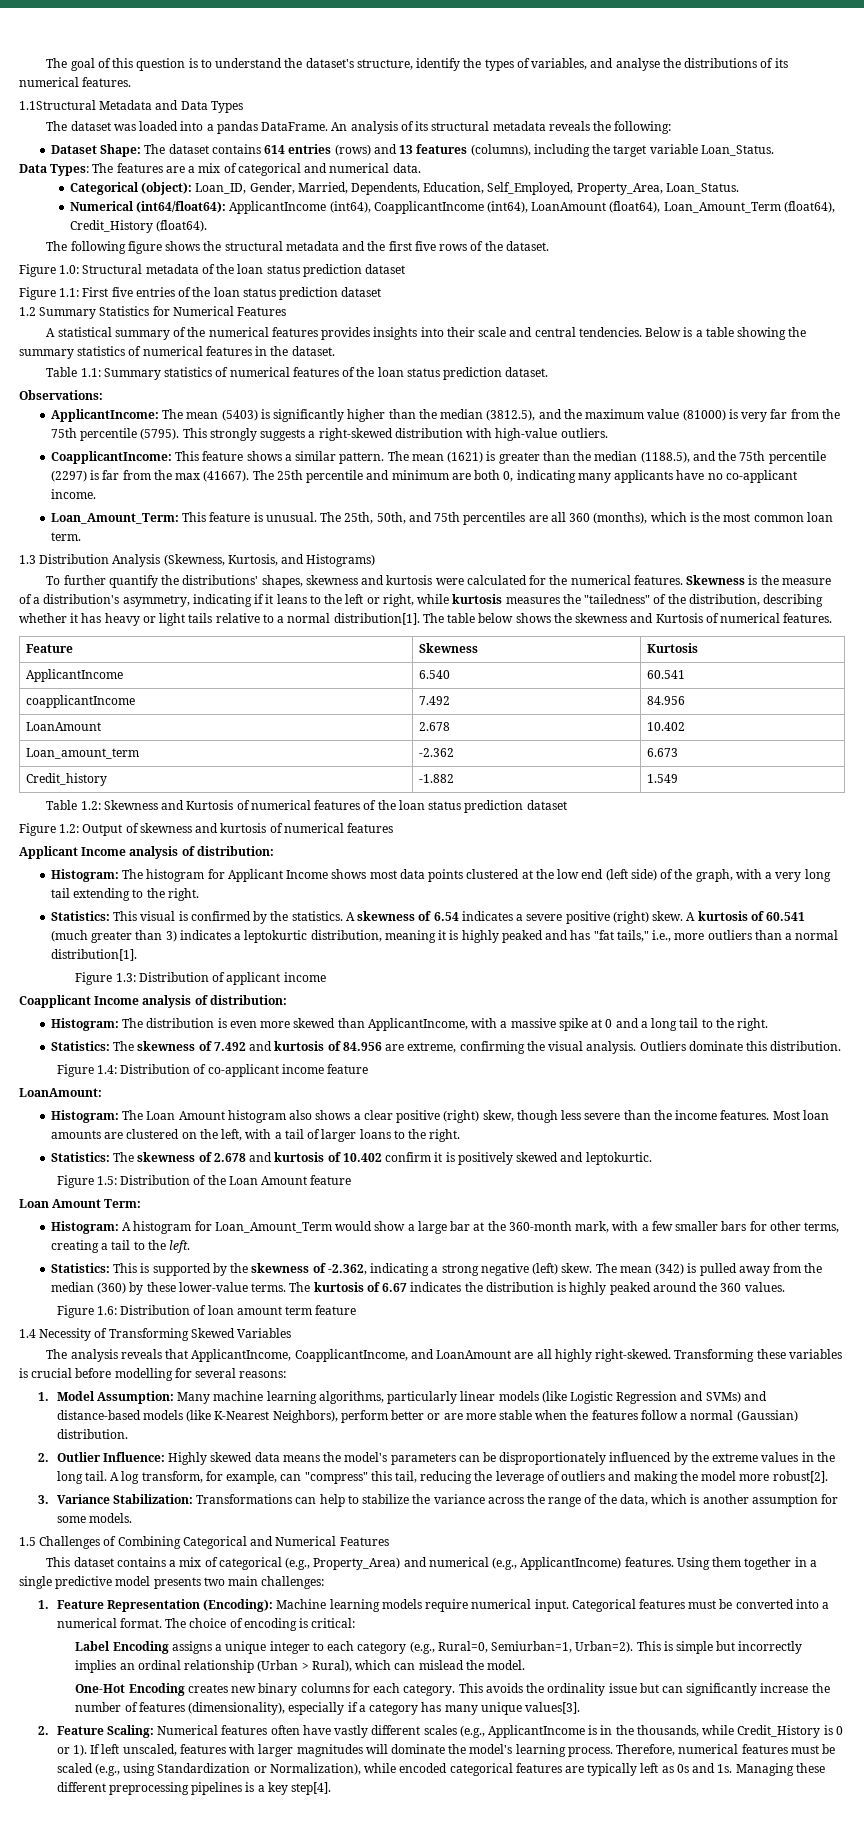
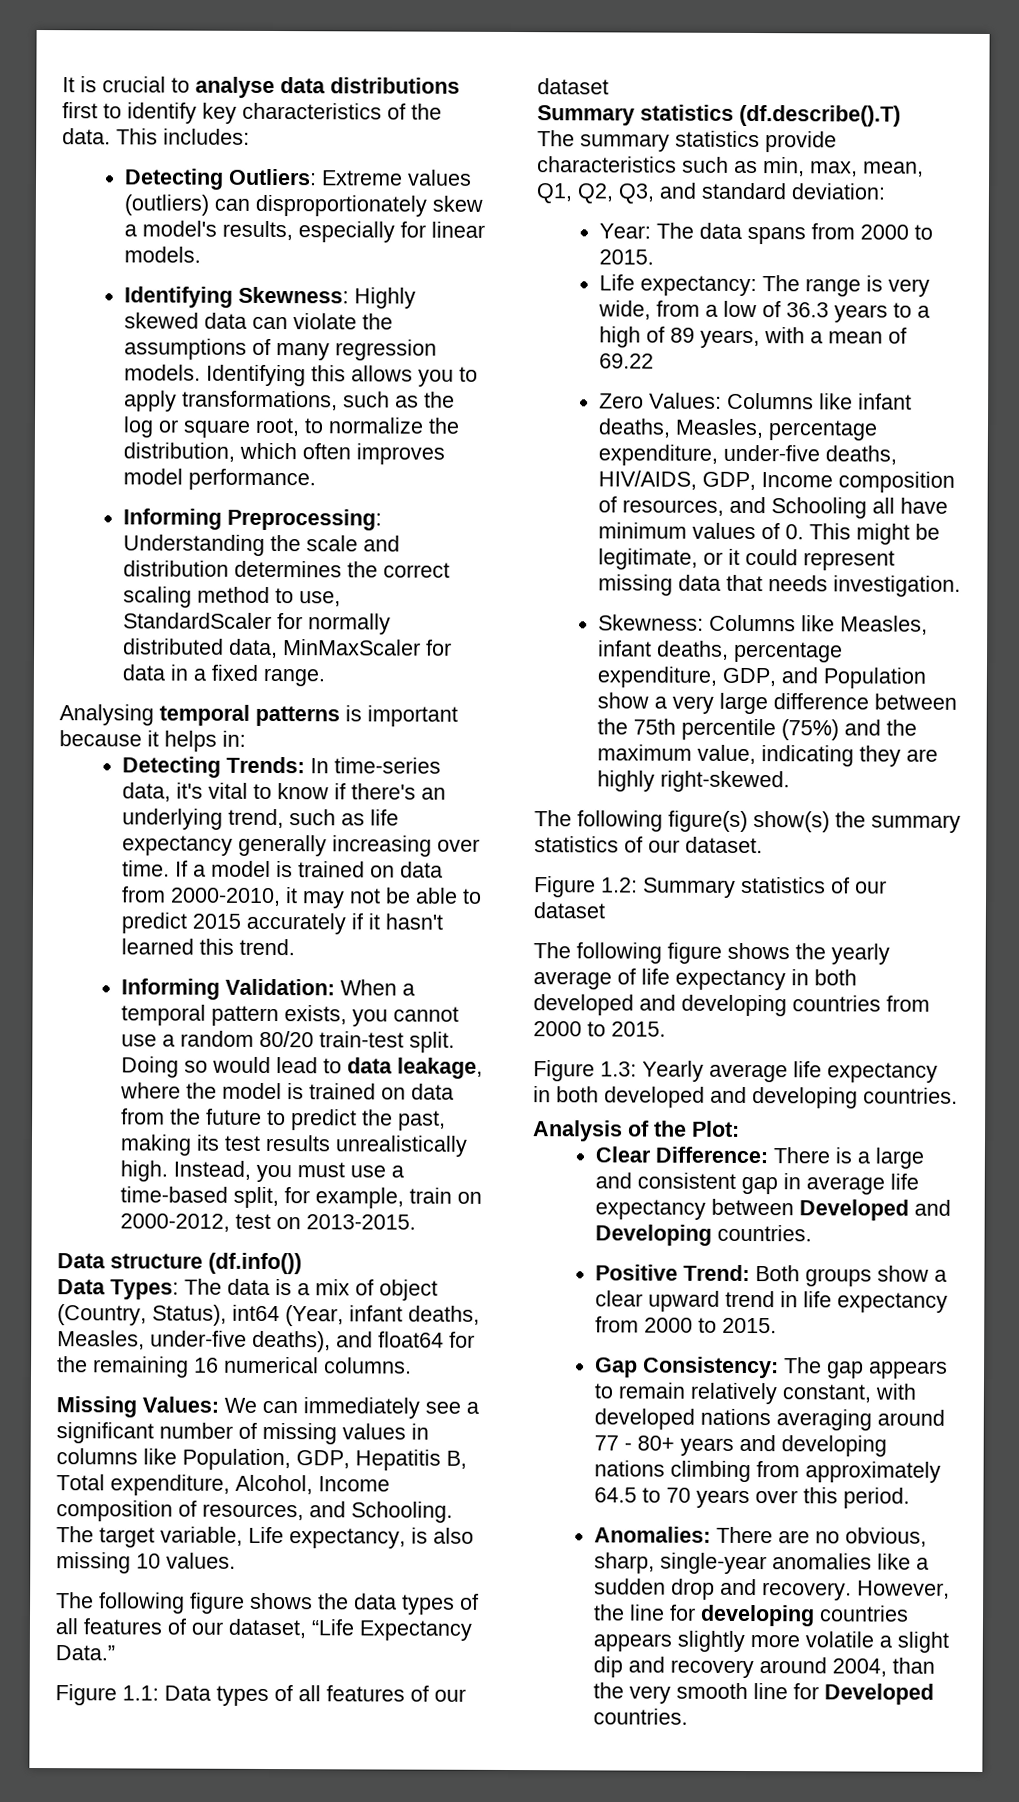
[46,58,788,71] [19,77,132,87] [19,100,243,113] [46,121,672,134] [51,144,774,157] The goal of this question is to understand the dataset's structure, identify the types of variables, and analyse the distributions of its numerical features. // 1.1Structural Metadata and Data Types // The dataset was loaded into a pandas DataFrame. An analysis of its structural metadata reveals the following: // Dataset Shape: The dataset contains 614 entries (rows) and 13 features (columns), including the target variable Loan_Status. -> [62,76,460,99] [62,102,442,124] [62,128,250,145] [124,168,473,190] [124,194,484,217] [124,220,486,243] [124,246,202,263] [124,286,417,309] [124,312,394,330] [124,338,438,361] [124,364,479,387] [124,390,456,412] [123,416,461,438] [123,442,446,465] [123,468,317,491] [123,508,383,531] [123,534,401,556] [123,560,451,578] [123,586,342,608] [123,612,392,635] [123,638,453,659] [122,664,326,687] [59,704,458,727] [59,730,246,752] [122,756,442,778] [122,782,447,802] [122,808,400,830] [122,834,481,857] [122,860,444,878] [121,886,483,909] [121,912,444,935] [121,938,296,956] [121,978,416,1000] [121,1004,460,1027] [121,1030,456,1053] [121,1056,484,1079] [120,1082,455,1100] [121,1108,447,1131] [120,1134,469,1157] [120,1160,405,1183] [120,1186,483,1209] [120,1213,417,1232] [57,1252,302,1275] It is crucial to analyse data distributions first to identify key characteristics of the data. This includes: // Detecting Outliers: Extreme values (outliers) can disproportionately skew a model's results, especially for linear models. // Identifying Skewness: Highly skewed data can violate the assumptions of many regression models. Identifying this allows you to apply transformations, such as the log or square root, to normalize the distribution, which often improves model performance. // Informing Preprocessing: Understanding the scale and distribution determines the correct scaling method to use, StandardScaler for normally distributed data, MinMaxScaler for data in a fixed range. // Analysing temporal patterns is important because it helps in: // Detecting Trends: In time-series data, it's vital to know if there's an underlying trend, such as life expectancy generally increasing over time. If a model is trained on data from 2000-2010, it may not be able to predict 2015 accurately if it hasn't learned this trend. // Informing Validation: When a temporal pattern exists, you cannot use a random 80/20 train-test split. Doing so would lead to data leakage, where the model is trained on data from the future to predict the past, making its test results unrealistically high. Instead, you must use a time-based split, for example, train on 2000-2012, test on 2013-2015. // Data structure (df.info())
[116,163,421,176] [69,182,739,195] [69,201,835,214] [69,220,208,233] [46,241,549,254] [19,264,406,277] [19,287,382,300] [19,306,287,319] [46,327,807,340] [19,346,335,359] [46,367,101,377] features are a mix of categorical and numerical data. // Categorical (object): Loan_ID, Gender, Married, Dependents, Education, Self_Employed, Property_Area, Loan_Status. // Numerical (int64/float64): ApplicantIncome (int64), CoapplicantIncome (int64), LoanAmount (float64), Loan_Amount_Term (float64), Credit_History (float64). // The following figure shows the structural metadata and the first five rows of the dataset. // Figure 1.0: Structural metadata of the loan status prediction dataset // Figure 1.1: First five entries of the loan status prediction dataset // 1.2 Summary Statistics for Numerical Features // A statistical summary of the numerical features provides insights into their scale and central tendencies. Below is a table showing the summary statistics of numerical features in the dataset. // Table 1.1: -> [227,1278,438,1301] [57,1304,480,1327] [57,1330,475,1353] [57,1356,412,1378] [56,1396,479,1419] [56,1422,429,1445] [56,1448,467,1471] [56,1474,390,1496] [56,1500,453,1523] [56,1526,474,1549] [56,1552,236,1574] [56,1592,479,1615] [55,1618,472,1641] [55,1645,115,1661] [55,1684,466,1706] [537,78,609,95] [537,104,901,127] [537,130,837,153] [537,156,924,177] [536,182,886,204] [599,222,934,245] [599,249,655,265] [599,274,931,297] [598,300,931,323] [599,326,908,349] [599,353,655,369] [599,392,913,410] [598,418,879,441] [598,444,898,466] [598,470,956,493] [598,496,949,519] [598,522,941,545] [598,548,896,571] [598,574,962,597] [598,614,929,635] [598,640,844,663] [597,666,927,689] [597,692,958,715] [597,718,918,741] [597,744,939,767] [597,770,791,793] [534,810,961,833] [534,836,763,854] [534,876,638,898] data is a mix of object (Country, Status), int64 (Year, infant deaths, Measles, under-five deaths), and float64 for the remaining 16 numerical columns. // Missing Values: We can immediately see a significant number of missing values in columns like Population, GDP, Hepatitis B, Total expenditure, Alcohol, Income composition of resources, and Schooling. The target variable, Life expectancy, is also missing 10 values. // The following figure shows the data types of all features of our dataset, “Life Expectancy Data.” // Figure 1.1: Data types of all features of our dataset // Summary statistics (df.describe().T) // The summary statistics provide characteristics such as min, max, mean, Q1, Q2, Q3, and standard deviation: // Year: The data spans from 2000 to 2015. // Life expectancy: The range is very wide, from a low of 36.3 years to a high of 89 years, with a mean of 69.22 // Zero Values: Columns like infant deaths, Measles, percentage expenditure, under-five deaths, HIV/AIDS, GDP, Income composition of resources, and Schooling all have minimum values of 0. This might be legitimate, or it could represent missing data that needs investigation. // Skewness: Columns like Measles, infant deaths, percentage expenditure, GDP, and Population show a very large difference between the 75th percentile (75%) and the maximum value, indicating they are highly right-skewed. // The following figure(s) show(s) the summary statistics of our dataset. // Figure 1.2:
[229,367,549,380] [19,390,103,400] [51,409,840,422] [51,428,608,441] [51,451,826,464] [51,470,797,483] [51,489,97,499] [51,512,833,525] [51,532,82,541] [19,554,376,567] [46,575,831,588] [19,594,824,607] [19,613,833,626] [26,644,74,653] [419,643,479,653] [647,643,699,653] [26,669,124,682] [419,670,451,679] [647,670,686,679] [26,695,136,708] [419,696,451,705] [647,696,686,705] [26,722,102,731] [419,722,451,731] [647,722,686,731] [26,748,140,759] [419,748,455,757] [647,748,679,757] [26,773,108,786] [419,774,455,783] [647,774,679,783] [46,800,567,813] [19,823,394,836] [19,846,274,859] [51,869,831,882] [51,888,199,901] [51,911,806,924] [51,930,839,943] [51,949,138,961] [75,972,326,985] [19,995,287,1008] [51,1018,769,1031] [51,1041,842,1054] [56,1064,369,1077] [19,1088,102,1097] [51,1110,829,1123] [51,1129,461,1142] [51,1152,652,1165] [56,1175,352,1188] [19,1199,142,1208] [51,1221,840,1234] [51,1240,191,1253] [51,1263,823,1276] [51,1282,785,1295] [56,1305,357,1318] [19,1328,292,1341] [46,1349,842,1362] [19,1368,287,1381] [37,1391,767,1404] [56,1410,798,1423] [56,1429,128,1439] [37,1452,835,1465] [56,1471,828,1484] [37,1494,839,1507] [56,1513,132,1523] [19,1536,389,1549] [46,1557,817,1570] [19,1576,325,1589] [37,1599,830,1612] [56,1618,356,1631] [75,1641,803,1654] [75,1660,526,1673] [75,1683,830,1696] [75,1702,581,1715] [37,1725,843,1738] [56,1744,836,1757] [56,1763,825,1776] [56,1782,332,1795] numerical features of the loan status prediction dataset. // Observations: // ApplicantIncome: The mean (5403) is significantly higher than the median (3812.5), and the maximum value (81000) is very far from the 75th percentile (5795). This strongly suggests a right-skewed distribution with high-value outliers. // CoapplicantIncome: This feature shows a similar pattern. The mean (1621) is greater than the median (1188.5), and the 75th percentile (2297) is far from the max (41667). The 25th percentile and minimum are both 0, indicating many applicants have no co-applicant income. // Loan_Amount_Term: This feature is unusual. The 25th, 50th, and 75th percentiles are all 360 (months), which is the most common loan term. // 1.3 Distribution Analysis (Skewness, Kurtosis, and Histograms) // To further quantify the distributions' shapes, skewness and kurtosis were calculated for the numerical features. Skewness is the measure of a distribution's asymmetry, indicating if it leans to the left or right, while kurtosis measures the "tailedness" of the distribution, describing whether it has heavy or light tails relative to a normal distribution[1]. The table below shows the skewness and Kurtosis of numerical features. // Feature | Skewness | Kurtosis // ApplicantIncome | 6.540 | 60.541 // coapplicantIncome | 7.492 | 84.956 // LoanAmount | 2.678 | 10.402 // Loan_amount_term | -2.362 | 6.673 // Credit_history | -1.882 | 1.549 // Table 1.2: Skewness and Kurtosis of numerical features of the loan status prediction dataset // Figure 1.2: Output of skewness and kurtosis of numerical features // Applicant Income analysis of distribution: // Histogram: The histogram for Applicant Income shows most data points clustered at the low end (left side) of the graph, with a very long tail extending to the right. // Statistics: This visual is confirmed by the statistics. A skewness of 6.54 indicates a severe positive (right) skew. A kurtosis of 60.541 (much greater than 3) indicates a leptokurtic distribution, meaning it is highly peaked and has "fat tails," i.e., more outliers than a normal distribution[1]. // Figure 1.3: Distribution of applicant income // Coapplicant Income analysis of distribution: // Histogram: The distribution is even more skewed than ApplicantIncome, with a massive spike at 0 and a long tail to the right. // Statistics: The skewness of 7.492 and kurtosis of 84.956 are extreme, confirming the visual analysis. Outliers dominate this distribution. // Figure 1.4: Distribution of co-applicant income feature // LoanAmount: // Histogram: The Loan Amount histogram also shows a clear positive (right) skew, though less severe than the income features. Most loan amounts are clustered on the left, with a tail of larger loans to the right. // Statistics: The skewness of 2.678 and kurtosis of 10.402 confirm it is positively skewed and leptokurtic. // Figure 1.5: Distribution of the Loan Amount feature // Loan Amount Term: // Histogram: A histogram for Loan_Amount_Term would show a large bar at the 360-month mark, with a few smaller bars for other terms, creating a tail to the left. // Statistics: This is supported by the skewness of -2.362, indicating a strong negative (left) skew. The mean (342) is pulled away from the median (360) by these lower-value terms. The kurtosis of 6.67 indicates the distribution is highly peaked around the 360 values. // Figure 1.6: Distribution of loan amount term feature // 1.4 Necessity of Transforming Skewed Variables // The analysis reveals that ApplicantIncome, CoapplicantIncome, and LoanAmount are all highly right-skewed. Transforming these variables is crucial before modelling for several reasons: // 1. Model Assumption: Many machine learning algorithms, particularly linear models (like Logistic Regression and SVMs) and distance-based models (like K-Nearest Neighbors), perform better or are more stable when the features follow a normal (Gaussian) distribution. // 2. Outlier Influence: Highly skewed data means the model's parameters can be disproportionately influenced by the extreme values in the long tail. A log transform, for example, can "compress" this tail, reducing the leverage of outliers and making the model more robust[2]. // 3. Variance Stabilization: Transformations can help to stabilize the variance across the range of the data, which is another assumption for some models. // 1.5 Challenges of Combining Categorical and Numerical Features // This dataset contains a mix of categorical (e.g., Property_Area) and numerical (e.g., ApplicantIncome) features. Using them together in a single predictive model presents two main challenges: // 1. Feature Representation (Encoding): Machine learning models require numerical input. Categorical features must be converted into a numerical format. The choice of encoding is critical: // Label Encoding assigns a unique integer to each category (e.g., Rural=0, Semiurban=1, Urban=2). This is simple but incorrectly implies an ordinal relationship (Urban > Rural), which can mislead the model. // One-Hot Encoding creates new binary columns for each category. This avoids the ordinality issue but can significantly increase the number of features (dimensionality), especially if a category has many unique values[3]. // 2. Feature Scaling: Numerical features often have vastly different scales (e.g., ApplicantIncome is in the thousands, while Credit_History is 0 or 1). If left unscaled, features with larger magnitudes will dominate the model's learning process. Therefore, numerical features must be scaled (e.g., using Standardization or Normalization), while encoded categorical features are typically left as 0s and 1s. Managing these different preprocessing pipelines is a key step[4]. -> [855,880,887,894] [533,902,605,919] [533,942,890,965] [533,968,857,991] [533,994,930,1017] [533,1021,666,1037] [533,1060,938,1083] [533,1086,958,1109] [532,1120,740,1142] [595,1146,925,1169] [595,1172,920,1195] [595,1198,952,1221] [595,1224,813,1246] [595,1264,948,1287] [595,1290,949,1313] [595,1316,778,1334] [595,1356,949,1379] [594,1382,917,1405] [594,1408,946,1431] [594,1434,888,1457] [594,1460,942,1483] [594,1487,911,1509] [594,1526,928,1547] [594,1552,930,1575] [594,1578,951,1601] [593,1604,910,1627] [593,1630,950,1653] [593,1656,936,1679] [593,1682,935,1705] [593,1708,689,1725] our dataset // The following figure shows the yearly average of life expectancy in both developed and developing countries from 2000 to 2015. // Figure 1.3: Yearly average life expectancy in both developed and developing countries. // Analysis of the Plot: // Clear Difference: There is a large and consistent gap in average life expectancy between Developed and Developing countries. // Positive Trend: Both groups show a clear upward trend in life expectancy from 2000 to 2015. // Gap Consistency: The gap appears to remain relatively constant, with developed nations averaging around 77 - 80+ years and developing nations climbing from approximately 64.5 to 70 years over this period. // Anomalies: There are no obvious, sharp, single-year anomalies like a sudden drop and recovery. However, the line for developing countries appears slightly more volatile a slight dip and recovery around 2004, than the very smooth line for Developed countries.

